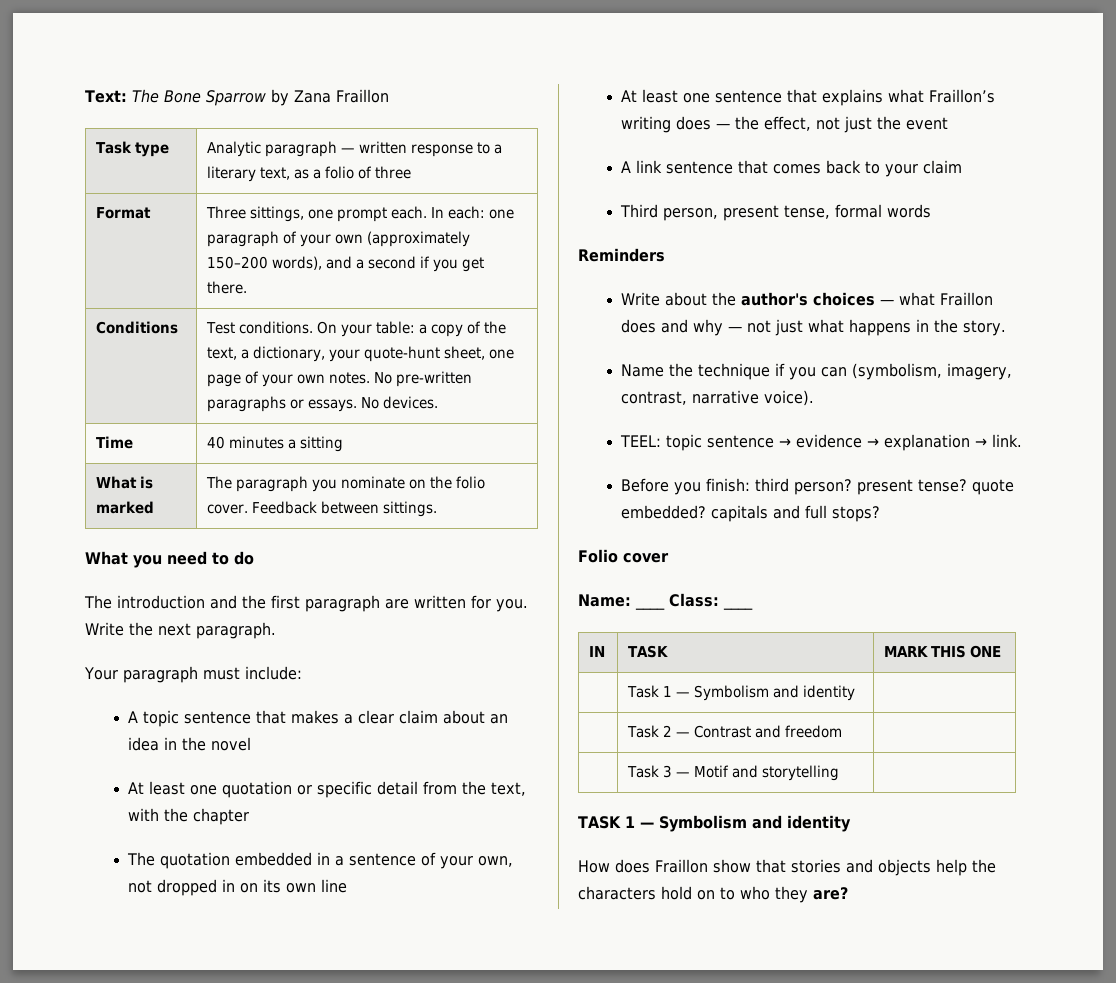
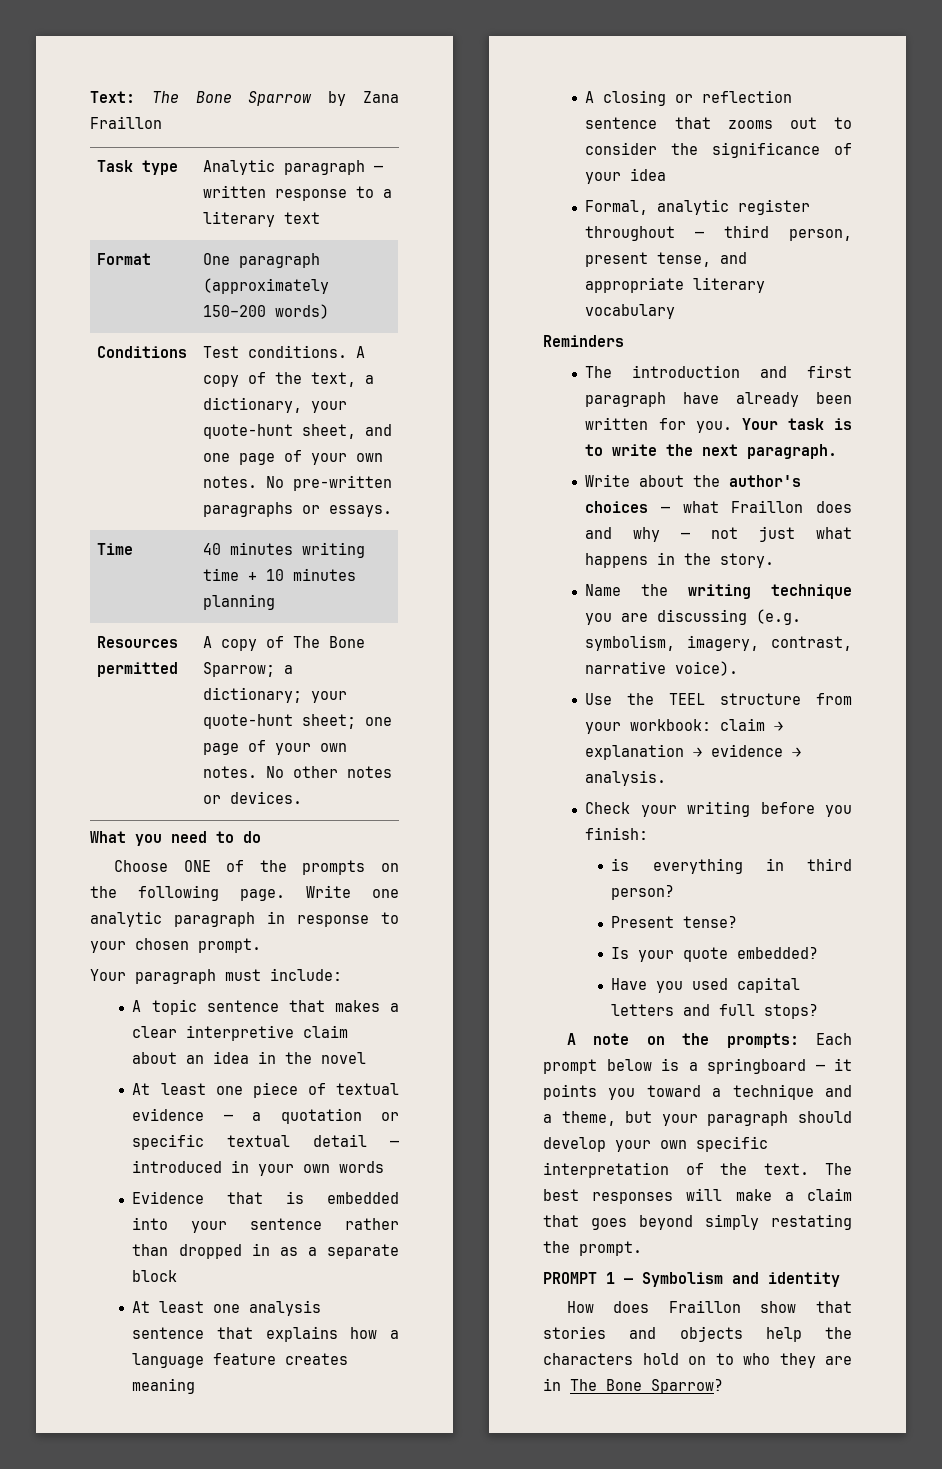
[260,166,412,180] [96,207,152,219] [206,206,515,222] [207,231,471,247] [207,256,485,272] [207,281,248,294] text, as a folio of three // Format | Three sittings, one prompt each. In each: one paragraph of your own (approximately 150–200 words), and a second if you get there. -> [283,212,320,224] [96,253,151,265] [202,253,320,268] [202,278,329,294] [202,304,329,319] text // Format | One paragraph (approximately 150–200 words)
[317,321,428,337] On your table: a -> [355,346,365,358] A
(486, 353) none -> [364,424,392,436] and
[361,396,439,409] No devices. -> (392, 511) none
[288,436,344,452] [96,476,154,489] [96,501,155,514] [206,476,486,492] [207,501,438,517] a sitting // What is marked | The paragraph you nominate on the folio cover. Feedback between sittings. -> [301,542,365,558] [202,568,356,581] [202,594,275,610] [96,636,178,648] [96,662,178,677] [202,636,365,651] [202,662,293,677] [202,687,347,703] [202,714,392,729] [202,740,347,755] [202,766,392,778] [202,791,302,804] writing time + 10 minutes planning // Resources permitted | A copy of The Bone Sparrow; a dictionary; your quote-hunt sheet; one page of your own notes. No other notes or devices.
[84,595,528,612] [85,622,276,639] The introduction and the first paragraph are written for you. Write the next paragraph. -> [113,860,399,875] [90,885,399,901] [90,911,399,927] [90,938,261,953] Choose ONE of the prompts on the following page. Write one analytic paragraph in response to your chosen prompt.
(395, 717) none -> [186,1025,295,1041] interpretive
[222,781,527,798] [128,808,250,825] [127,852,514,869] [128,879,348,896] [621,89,711,103] quotation or specific detail from the text, with the chapter // The quotation embedded in a sentence of your own, not dropped in on its own line // At least one -> [252,1082,399,1098] [132,1108,400,1124] [132,1134,399,1150] [132,1160,385,1176] [132,1191,399,1204] [132,1217,399,1233] [132,1243,399,1259] [132,1270,178,1282] [132,1300,322,1316] piece of textual evidence — a quotation or specific textual detail — introduced in your own words // Evidence that is embedded into your sentence rather than dropped in as a separate block // At least one analysis
[888,89,996,103] [621,116,949,133] [621,160,963,177] [620,204,932,221] [578,248,665,262] what Fraillon’s writing does — the effect, not just the event // A link sentence that comes back to your claim // Third person, present tense, formal words // Reminders -> [350,1327,400,1339] [132,1353,349,1368] [132,1378,196,1394] [585,90,793,106] [585,117,852,129] [585,142,852,158] [585,168,667,184] [585,199,811,215] [585,225,852,241] [585,252,748,267] [585,277,766,293] [585,304,676,319] [543,335,624,347] [585,365,852,378] [585,392,852,407] [585,417,852,433] [585,444,838,459] how a language feature creates meaning // A closing or reflection sentence that zooms out to consider the significance of your idea // Formal, analytic register throughout — third person, present tense, and appropriate literary vocabulary // Reminders // The introduction and first paragraph have already been written for you. Your task is to write the next paragraph.
[698,363,1013,380] [621,390,815,406] [620,434,1023,451] [621,478,670,492] technique if you can (symbolism, imagery, contrast, narrative voice). // TEEL: topic sentence → evidence → explanation → link. // Before -> [688,584,852,599] [585,609,802,625] [585,635,852,651] [585,661,739,676] [585,693,852,705] [585,718,784,734] [585,744,802,760] [585,770,667,786] [585,801,815,817] writing technique you are discussing (e.g. symbolism, imagery, contrast, narrative voice). // Use the TEEL structure from your workbook: claim → explanation → evidence → analysis. // Check your writing before
(751, 485) none -> [611,858,784,874] // is everything in
[857,479,914,495] present -> [611,916,675,928] // Present
(968, 485) none -> [611,947,675,962] // Is your
[711,505,881,522] [578,549,669,563] [578,593,753,610] [589,646,606,657] [628,645,669,658] [884,645,1002,658] [627,685,856,701] [627,725,843,738] [627,765,840,781] [578,816,621,829] capitals and full stops? // Folio cover // Name: ____ Class: ____ // IN | TASK | MARK THIS ONE // | Task 1 — Symbolism and identity | // | Task 2 — Contrast and freedom | // | Task 3 — Motif and storytelling | // TASK -> [611,977,801,993] [611,1004,819,1019] [566,1033,852,1048] [543,1058,852,1074] [543,1084,852,1100] [543,1111,852,1126] [543,1136,768,1152] [543,1162,852,1178] [543,1188,852,1204] [543,1214,852,1230] [543,1241,642,1256] [543,1272,597,1284] // Have you used capital letters and full stops? // A note on the prompts: Each prompt below is a springboard — it points you toward a technique and a theme, but your paragraph should develop your own specific interpretation of the text. The best responses will make a claim that goes beyond simply restating the prompt. // PROMPT
[813,887,848,900] are? -> [825,1356,852,1365] [543,1378,723,1394] are in The Bone Sparrow?

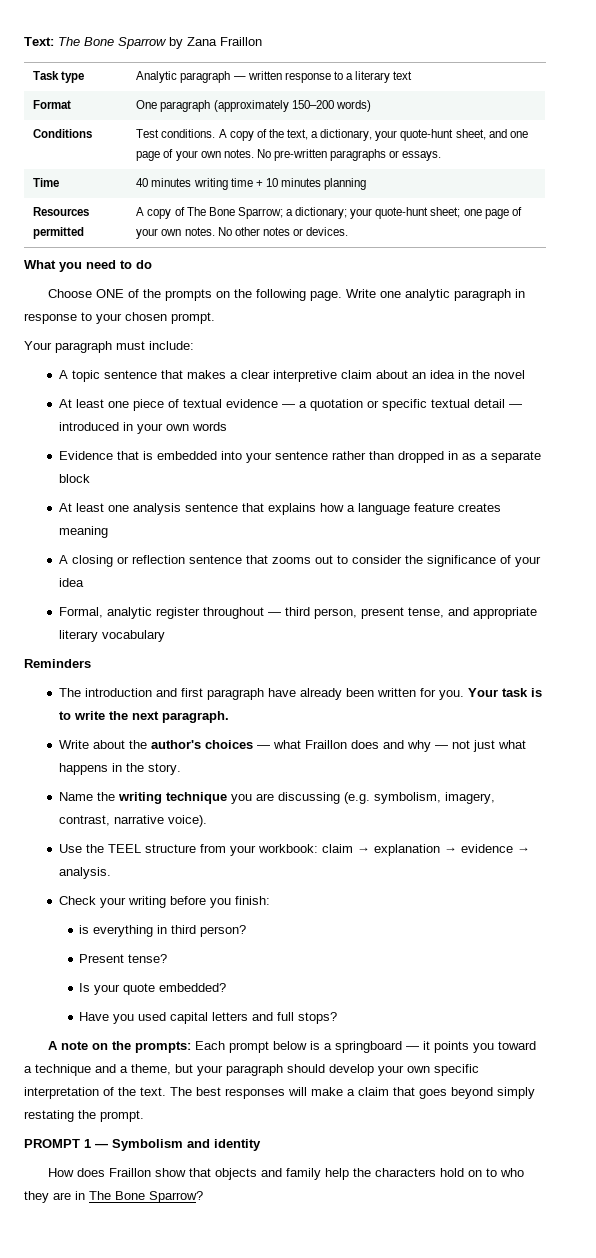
[543,1326,743,1342] stories and objects -> [215,1168,322,1180] objects and family

